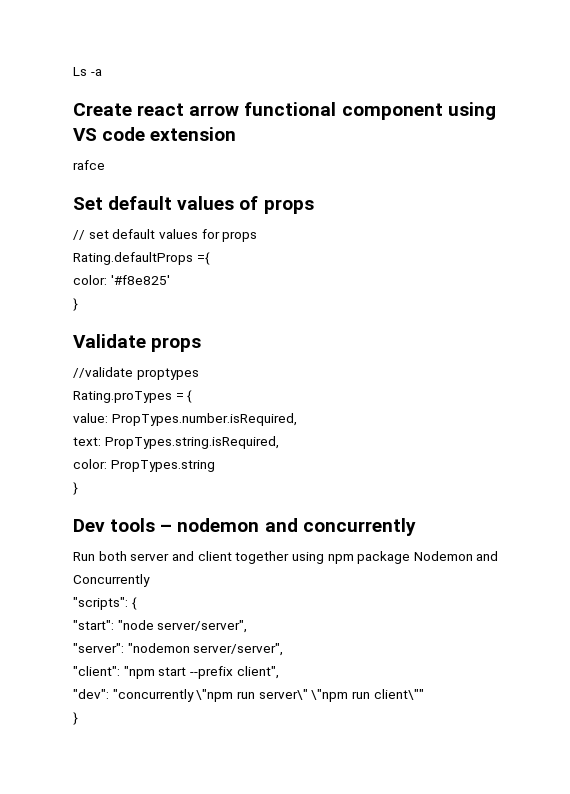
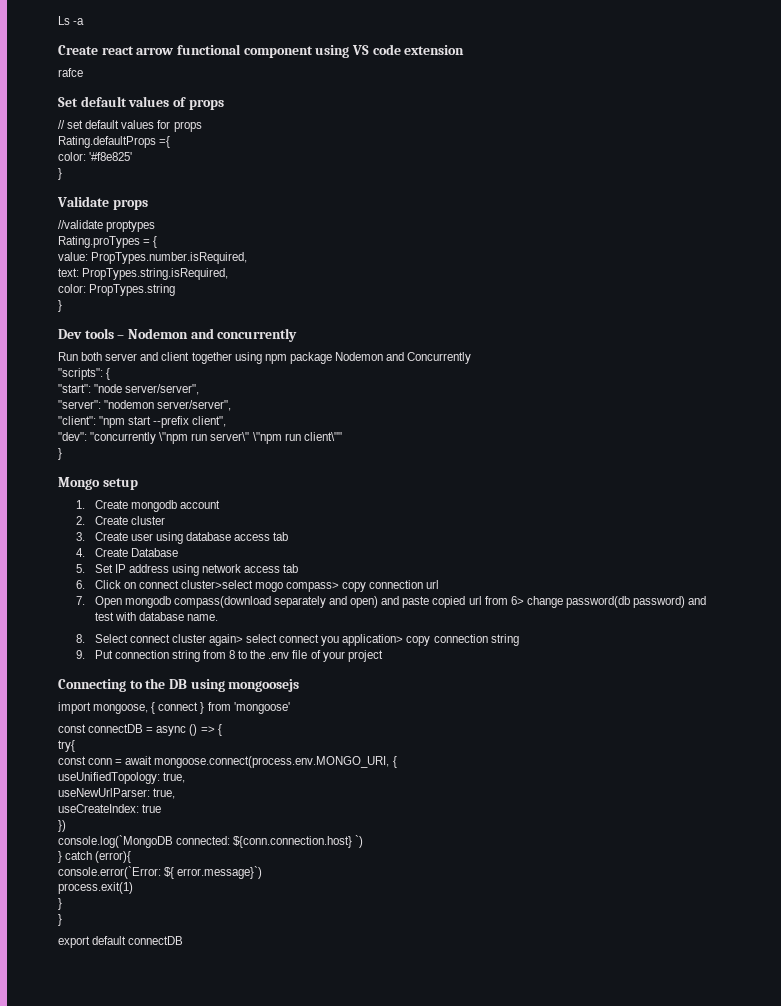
[177,518,260,532] nodemon -> [127,328,188,339] Nodemon
(78, 718) none -> [58,477,138,490] [76,500,220,512] [76,516,165,525] [76,532,289,544] [76,548,178,557] [76,564,299,576] [76,580,440,592] [76,596,707,608] [94,612,218,621] [76,634,519,646] [76,650,383,662] [58,678,300,692] [58,702,290,714] [58,724,222,736] [58,740,75,752] [58,756,397,768] [58,772,186,784] [58,788,176,799] [58,804,162,813] [58,820,66,832] [58,835,364,848] [58,851,132,863] [58,866,263,879] [58,882,133,894] [58,898,62,910] [58,914,62,926] [58,936,184,948] // Mongo setup // 1. Create mongodb account // 2. Create cluster // 3. Create user using database access tab // 4. Create Database // 5. Set IP address using network access tab // 6. Click on connect cluster>select mogo compass> copy connection url // 7. Open mongodb compass(download separately and open) and paste copied url from 6> change password(db password) and test with database name. // 8. Select connect cluster again> select connect you application> copy connection string // 9. Put connection string from 8 to the .env file of your project // Connecting to the DB using mongoosejs // import mongoose, { connect } from 'mongoose' // const connectDB = async () => { // try{ // const conn = await mongoose.connect(process.env.MONGO_URI, { // useUnifiedTopology: true, // useNewUrlParser: true, // useCreateIndex: true // }) // console.log(`MongoDB connected: ${conn.connection.host} `) // } catch (error){ // console.error(`Error: ${ error.message}`) // process.exit(1) // } // } // export default connectDB

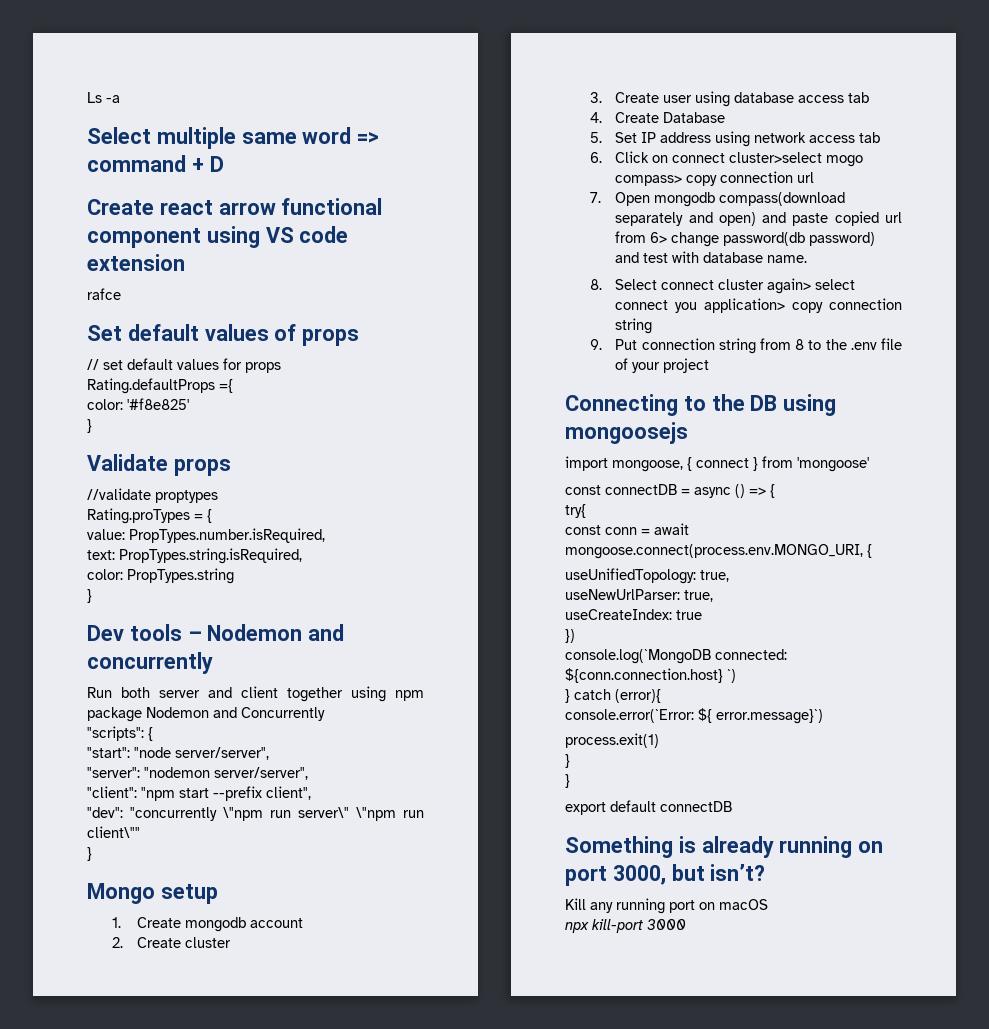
(85, 21) none -> [87,127,380,149] [87,155,224,172] // Select multiple same word => command + D
(184, 940) none -> [565,836,884,858] [565,864,766,886] [565,898,768,914] [565,919,686,933] // Something is already running on port 3000, but isn’t? // Kill any running port on macOS // npx kill-port 3000

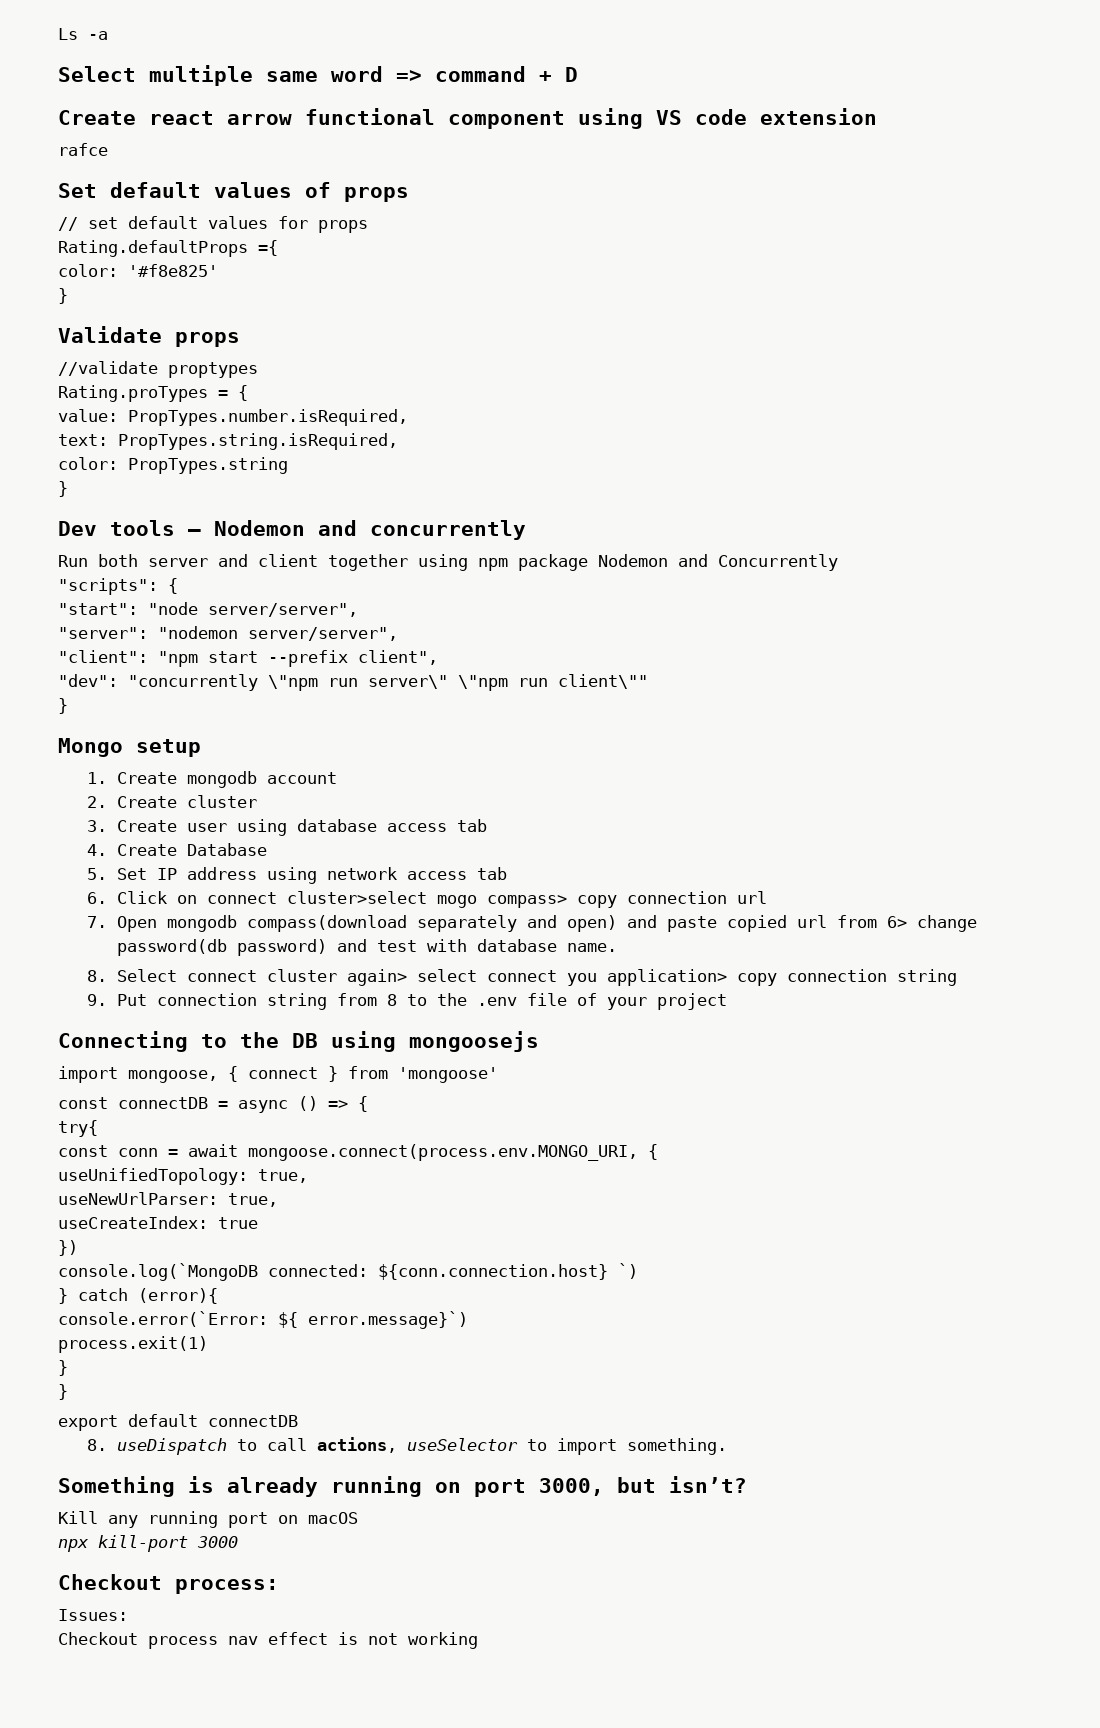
(732, 806) none -> [87,1437,727,1455] // 8. useDispatch to call actions, useSelector to import something.
(686, 924) none -> [58,1574,279,1594] [58,1609,128,1621] [58,1632,478,1649] // Checkout process: // Issues: // Checkout process nav effect is not working

